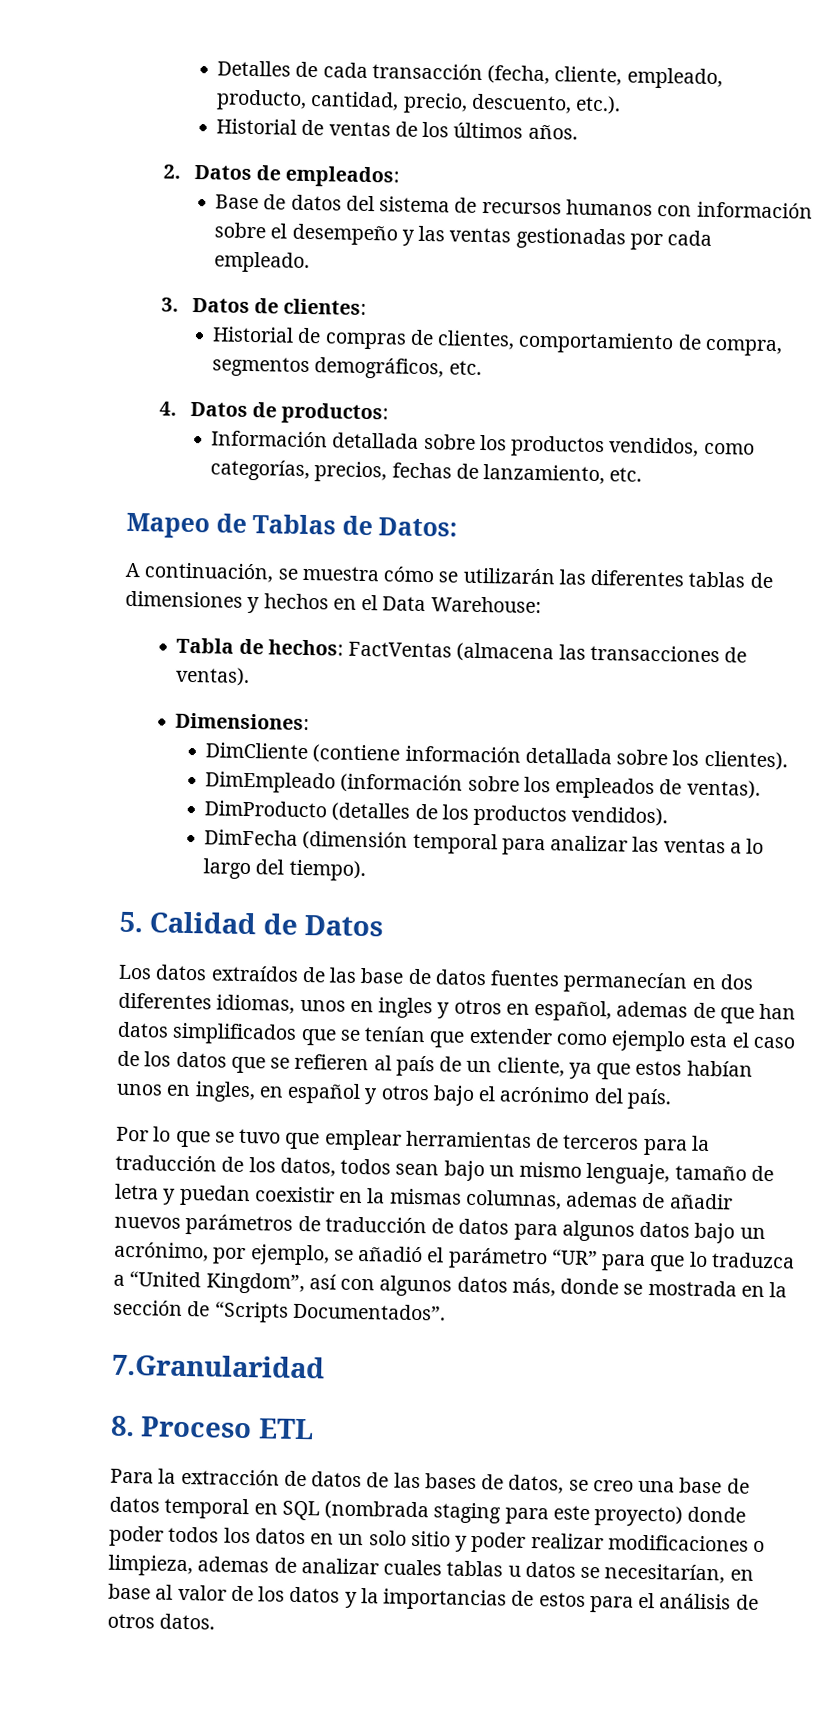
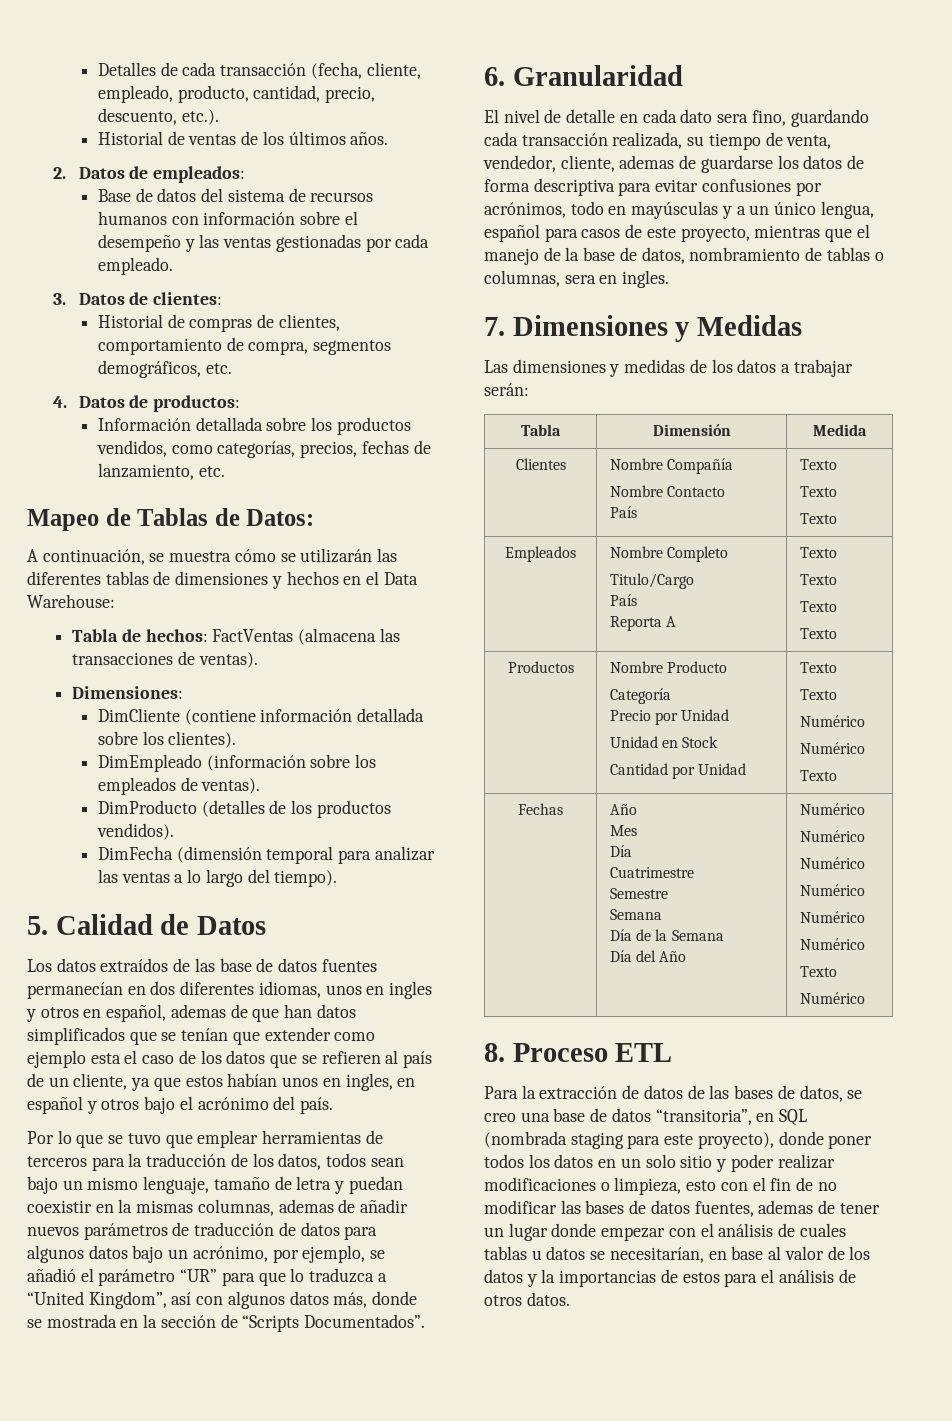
[112,1353,325,1379] 7.Granularidad -> [484,65,683,86] [484,109,869,127] [484,132,832,150] [483,155,865,173] [484,178,822,196] [484,201,874,219] [484,224,870,242] [484,247,884,265] [484,270,670,288] [484,315,803,342] [484,359,853,377] [484,383,529,396] [521,424,561,436] [652,424,731,436] [813,424,867,436] [515,458,566,470] [609,458,734,474] [609,485,726,497] [609,506,637,518] [799,459,837,470] [799,486,837,497] [799,513,837,524] [505,546,576,562] [609,546,729,562] [609,573,694,589] [609,594,637,606] [609,616,677,631] [799,547,837,558] [799,574,837,585] [799,601,837,612] [799,628,837,639] [507,661,574,673] [609,661,728,673] [609,688,671,704] [609,709,730,725] [609,736,719,748] [609,763,747,779] [799,662,837,673] [799,689,837,700] [799,715,865,727] [799,742,865,754] [799,770,837,781] [518,803,563,815] [609,804,637,815] [609,825,637,836] [609,845,632,857] [609,867,694,878] [609,888,668,899] [609,909,662,920] [609,929,724,941] [609,950,687,962] [799,803,865,815] [799,830,865,842] [799,857,865,869] [799,884,865,896] [799,911,865,923] [799,938,865,950] [799,966,837,977] [799,992,865,1004] 6. Granularidad // El nivel de detalle en cada dato sera fino, guardando cada transacción realizada, su tiempo de venta, vendedor, cliente, ademas de guardarse los datos de forma descriptiva para evitar confusiones por acrónimos, todo en mayúsculas y a un único lengua, español para casos de este proyecto, mientras que el manejo de la base de datos, nombramiento de tablas o columnas, sera en ingles. // 7. Dimensiones y Medidas // Las dimensiones y medidas de los datos a trabajar serán: // Tabla | Dimensión | Medida // Clientes | Nombre Compañía // Nombre Contacto // País | Texto // Texto // Texto // Empleados | Nombre Completo // Titulo/Cargo // País // Reporta A | Texto // Texto // Texto // Texto // Productos | Nombre Producto // Categoría // Precio por Unidad // Unidad en Stock // Cantidad por Unidad | Texto // Texto // Numérico // Numérico // Texto // Fechas | Año // Mes // Día // Cuatrimestre // Semestre // Semana // Día de la Semana // Día del Año | Numérico // Numérico // Numérico // Numérico // Numérico // Numérico // Texto // Numérico
[164,1497,250,1520] temporal -> [655,1109,752,1125] “transitoria”,
[594,1505,747,1527] [109,1525,164,1547] proyecto) donde poder -> [697,1131,873,1149] proyecto), donde poner
[197,1556,379,1575] ademas de analizar -> [686,1177,837,1191] [484,1200,880,1217] [484,1223,796,1241] esto con el fin de no modificar las bases de datos fuentes, ademas de tener un lugar donde empezar con el análisis de

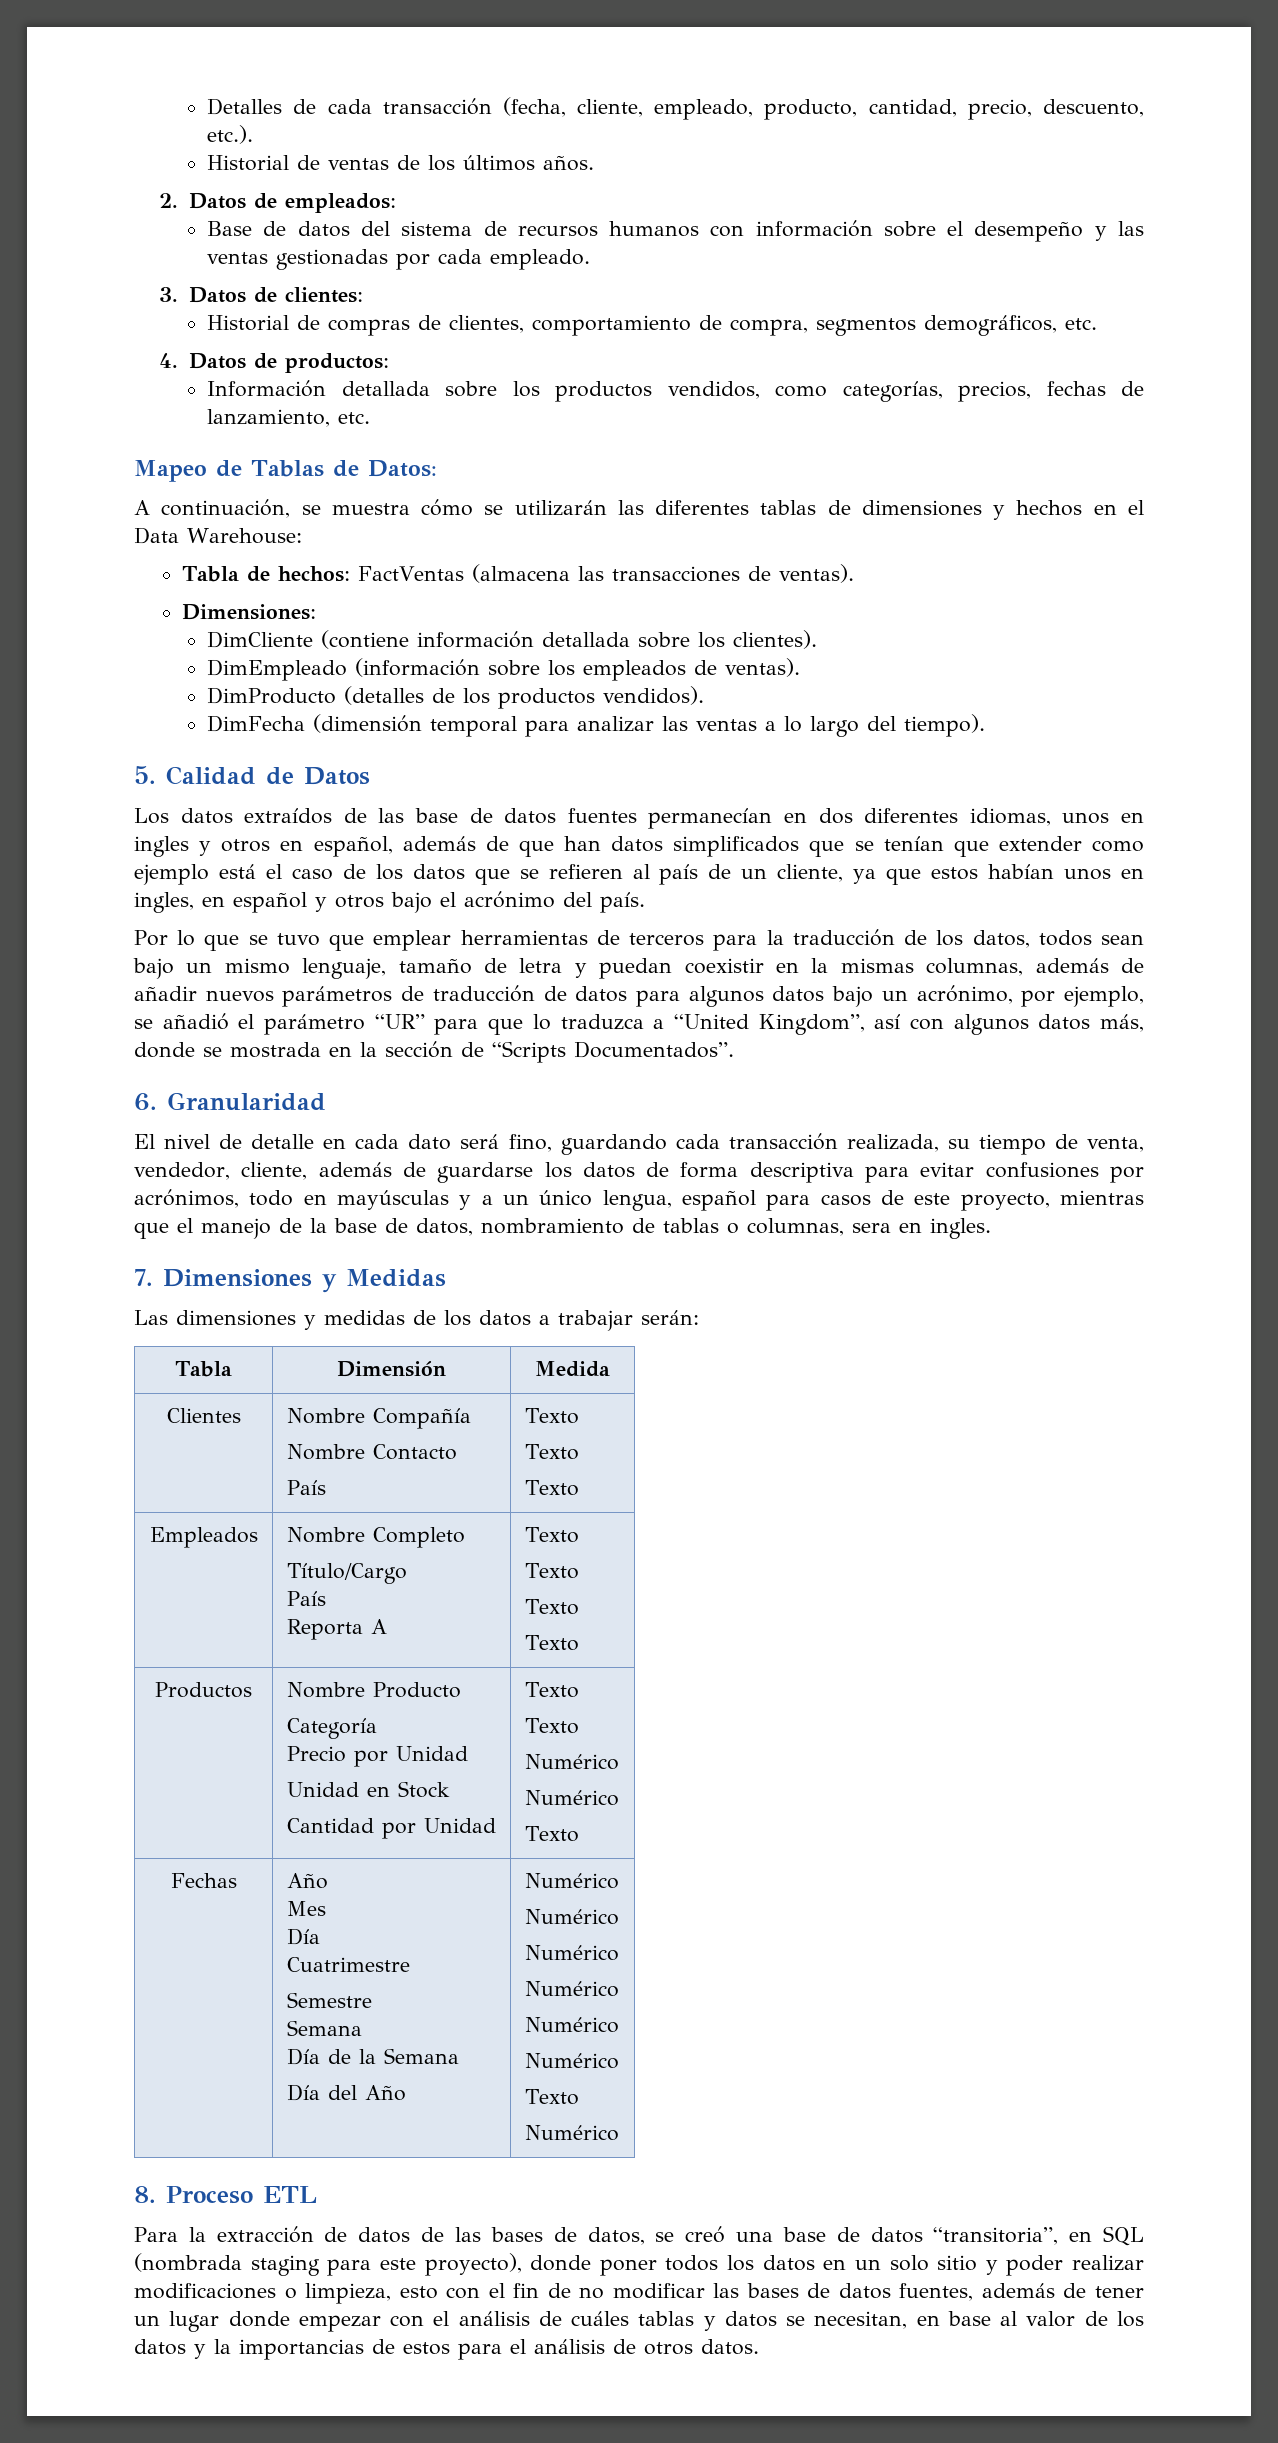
[170,1004,226,1018] ademas -> [402,836,476,851] además
[90,1053,121,1064] esta -> [218,864,256,879] está
[278,1199,334,1213] ademas -> [1035,958,1109,973] además
[717,114,749,123] sera -> [460,1134,500,1149] será
[619,155,675,169] ademas -> [318,1162,392,1177] además
[609,573,694,589] Titulo/Cargo -> [286,1563,407,1584] Título/Cargo
[484,1113,516,1122] creo -> [685,2226,726,2243] creó
[758,1200,814,1214] ademas -> [981,2283,1055,2298] además
[799,1223,846,1237] [484,1246,542,1260] cuales tablas u -> [571,2311,716,2331] cuáles tablas y
[609,1247,704,1263] necesitarían, -> [814,2311,908,2329] necesitan,

